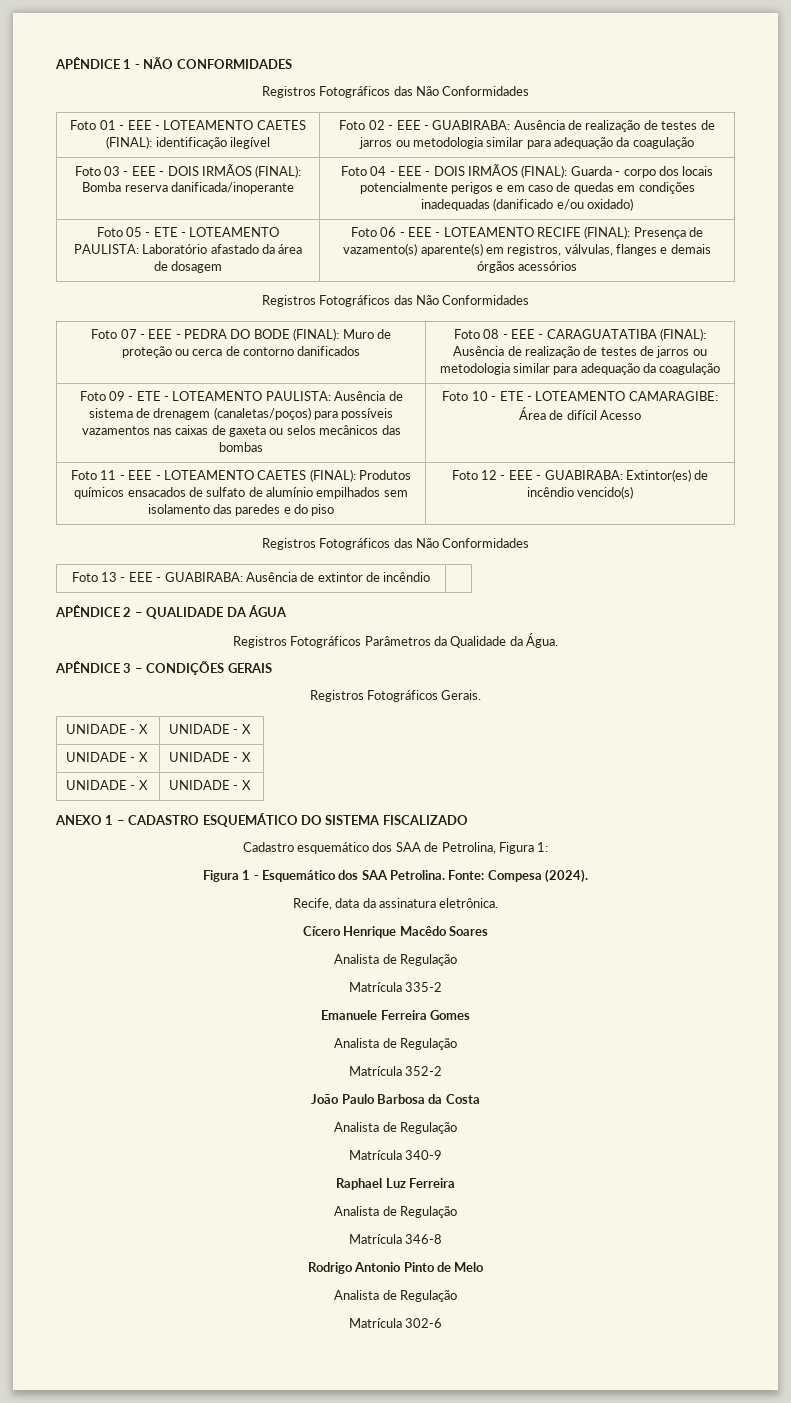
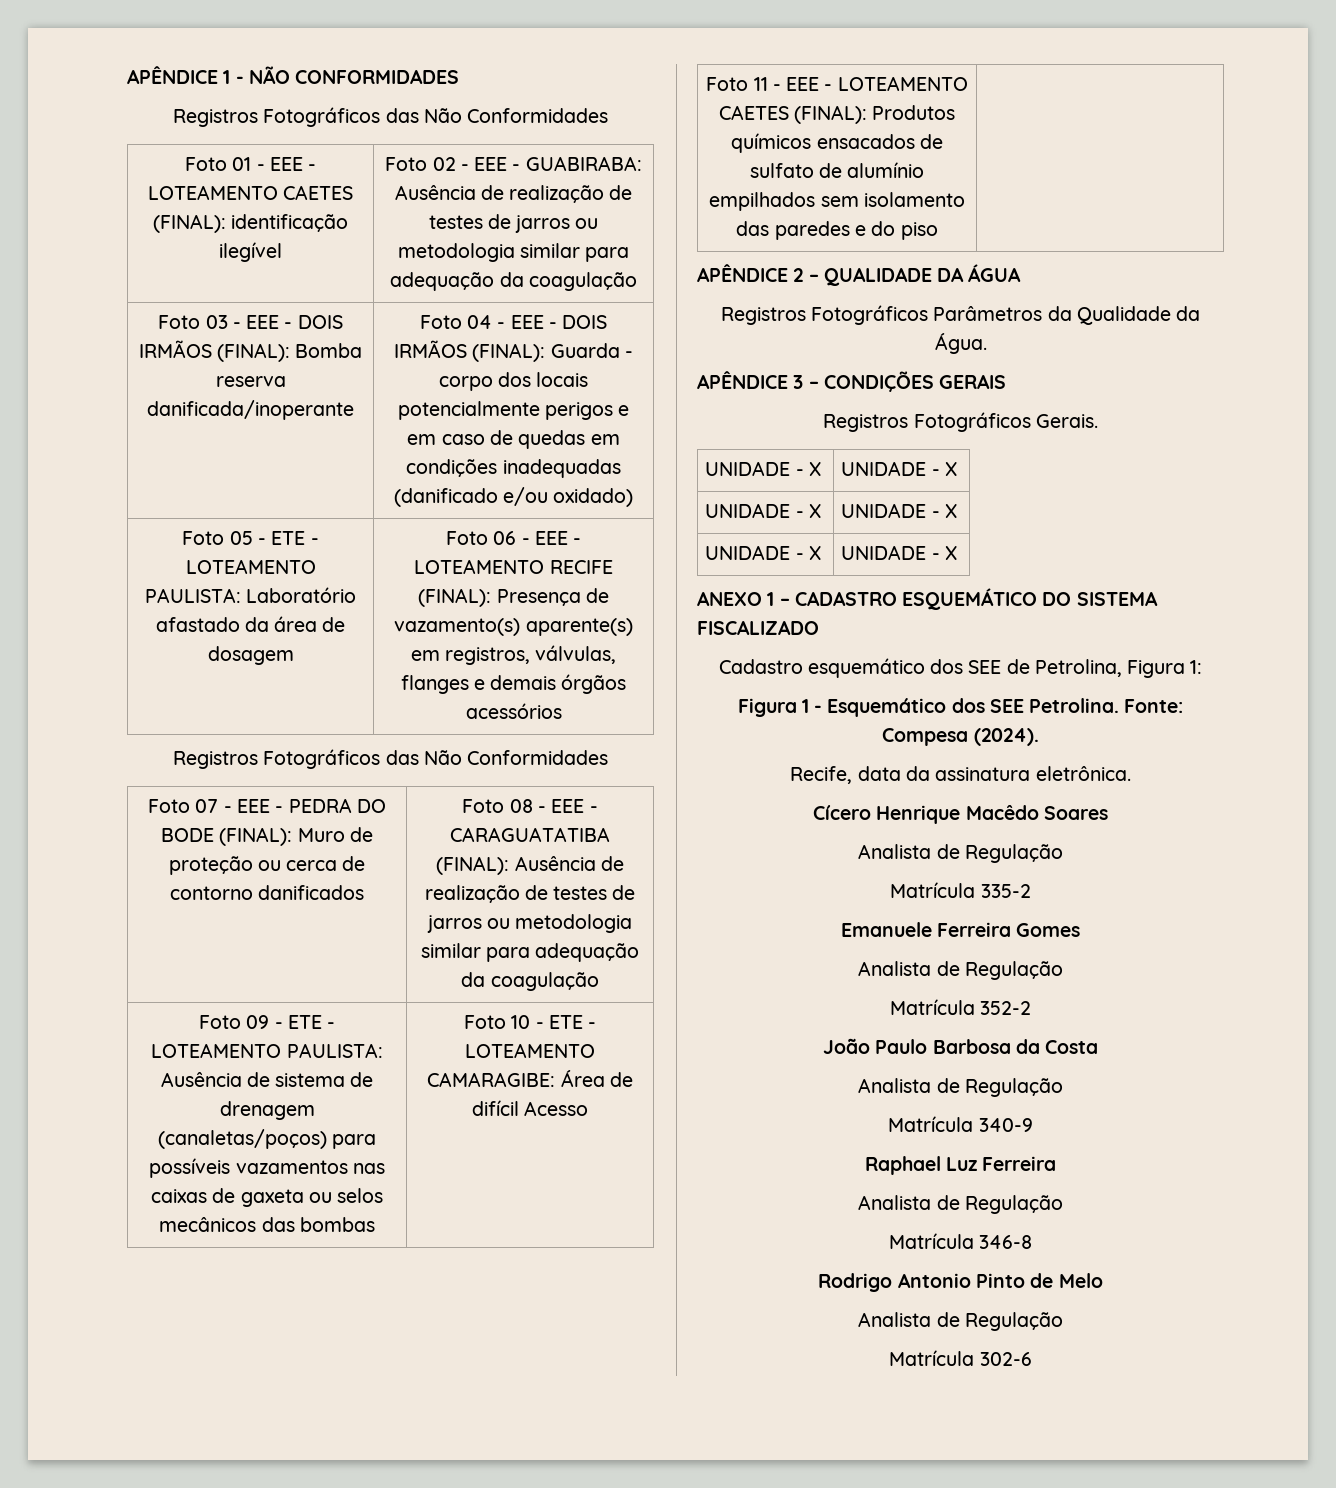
[451,469,709,482] [526,486,634,499] [261,538,530,550] [71,572,431,582] | Foto 12 - EEE - GUABIRABA: Extintor(es) de incêndio vencido(s) // Registros Fotográficos das Não Conformidades // Foto 13 - EEE - GUABIRABA: Ausência de extintor de incêndio -> (938, 231) none
[395,842,421,852] SAA -> [968,660,1002,674] SEE
[361,870,388,880] SAA -> [989,699,1024,713] SEE

